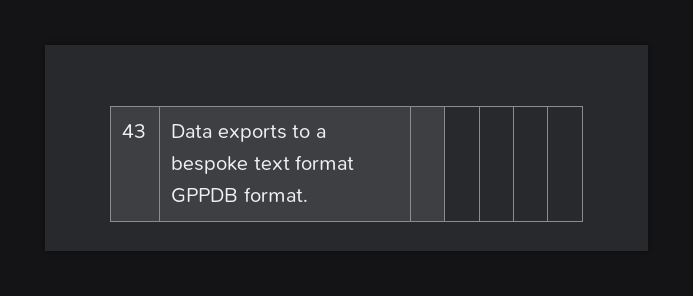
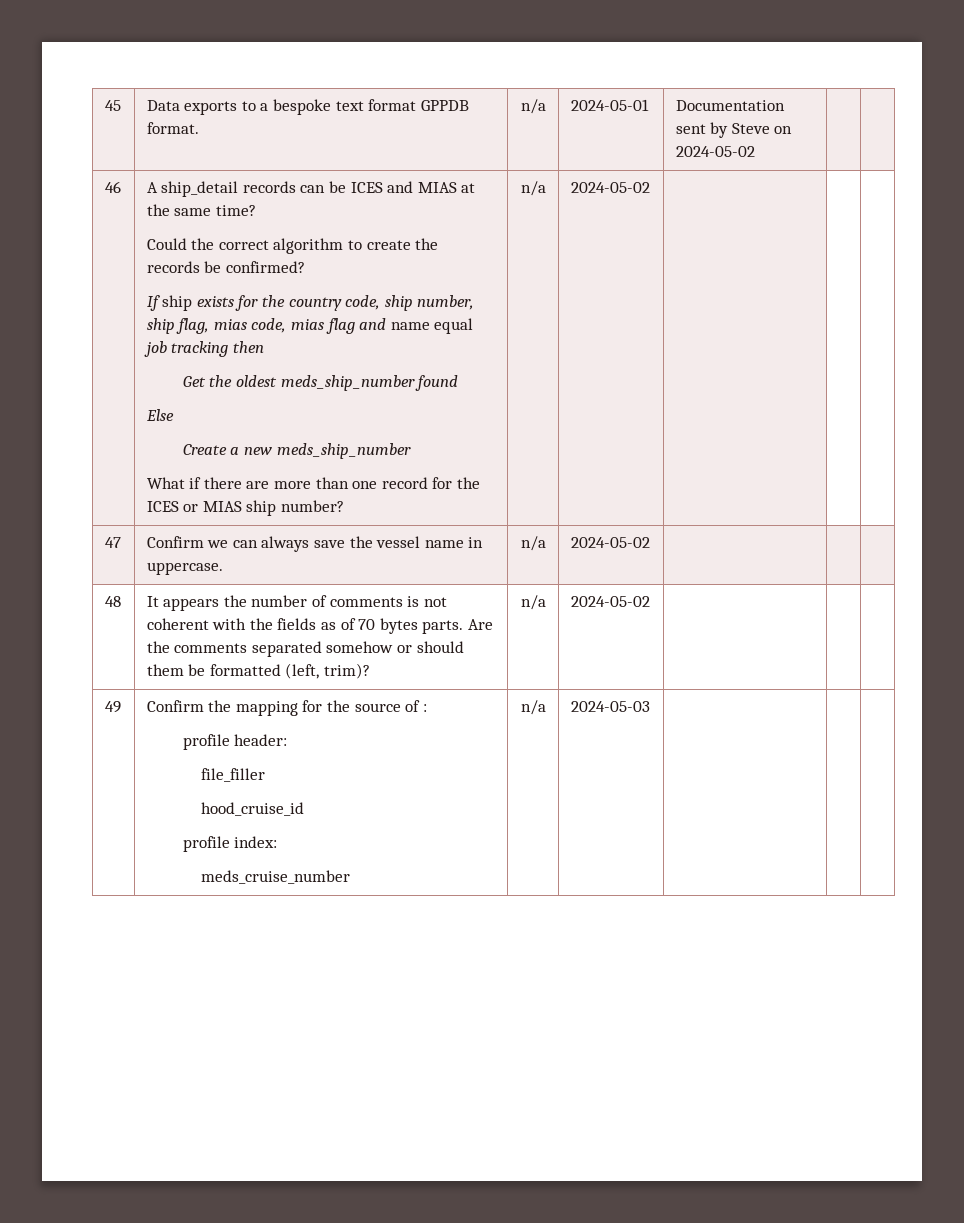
[122,124,147,138] 43 -> [104,100,121,111] 45
(308, 194) | -> [520,99,546,114] [570,99,649,111] [675,100,785,111] [675,122,793,138] [675,146,755,157] [104,181,121,193] [146,181,476,197] [146,204,256,216] [146,238,439,254] [146,261,305,273] [146,295,475,311] [146,318,474,334] [143,341,264,357] [182,375,459,391] [145,409,174,421] [182,443,411,459] [146,477,480,489] [146,500,344,516] [520,181,546,196] [570,182,650,193] [104,537,121,548] [146,536,484,552] [146,562,223,575] [520,536,546,551] [570,537,650,548] [104,596,121,607] [146,595,447,611] [146,618,493,634] [146,641,464,657] [146,663,370,679] [520,595,546,610] [570,596,650,607] [104,701,121,713] [146,700,427,716] [182,734,288,750] [200,768,265,782] [200,802,304,816] [182,836,278,852] [200,870,350,884] [520,700,546,715] [570,701,650,712] n/a | 2024-05-01 | Documentation sent by Steve on 2024-05-02 | | // 46 | A ship_detail records can be ICES and MIAS at the same time? // Could the correct algorithm to create the records be confirmed? // If ship exists for the country code, ship number, ship flag, mias code, mias flag and name equal job tracking then // Get the oldest meds_ship_number found // Else // Create a new meds_ship_number // What if there are more than one record for the ICES or MIAS ship number? | n/a | 2024-05-02 | | | // 47 | Confirm we can always save the vessel name in uppercase. | n/a | 2024-05-02 | | | // 48 | It appears the number of comments is not coherent with the fields as of 70 bytes parts. Are the comments separated somehow or should them be formatted (left, trim)? | n/a | 2024-05-02 | | | // 49 | Confirm the mapping for the source of : // profile header: // file_filler // hood_cruise_id // profile index: // meds_cruise_number | n/a | 2024-05-03

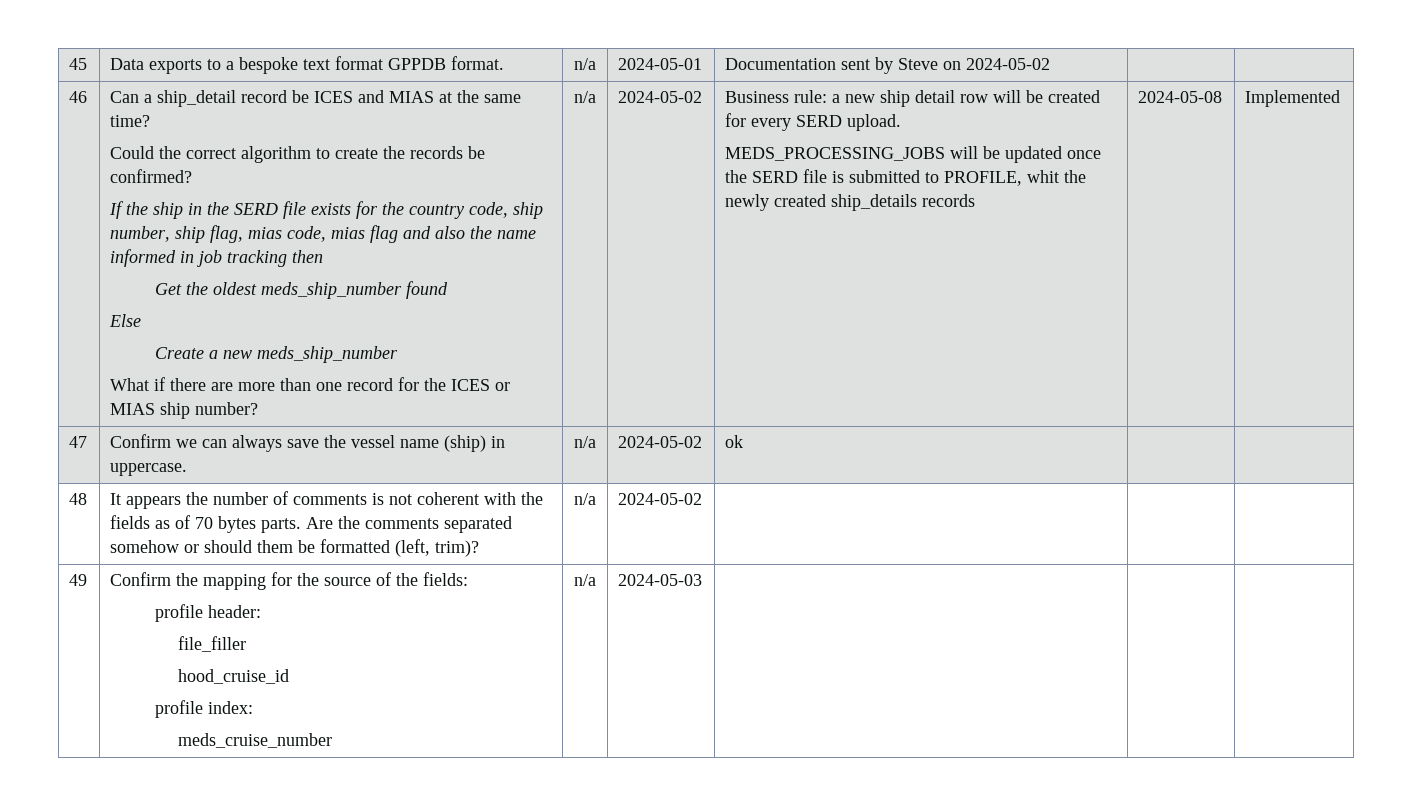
[146,181,326,197] A ship_detail records can -> [110,90,288,107] Can a ship_detail record
[162,295,193,311] ship -> [126,201,307,219] the ship in the SERD file
[390,318,474,334] name equal -> [435,226,537,239] [110,249,195,267] also the name informed in
(650, 187) | | -> [725,90,1101,107] [725,113,902,131] [725,146,1102,163] [725,169,1087,186] [725,194,976,211] [1138,91,1223,103] [1245,90,1341,107] Business rule: a new ship detail row will be created for every SERD upload. // MEDS_PROCESSING_JOBS will be updated once the SERD file is submitted to PROFILE, whit the newly created ship_details records | 2024-05-08 | Implemented
(464, 544) none -> [444,435,487,452] (ship)
(650, 542) none -> [725,435,744,448] ok
[422,704,427,712] : -> [396,572,469,586] the fields:

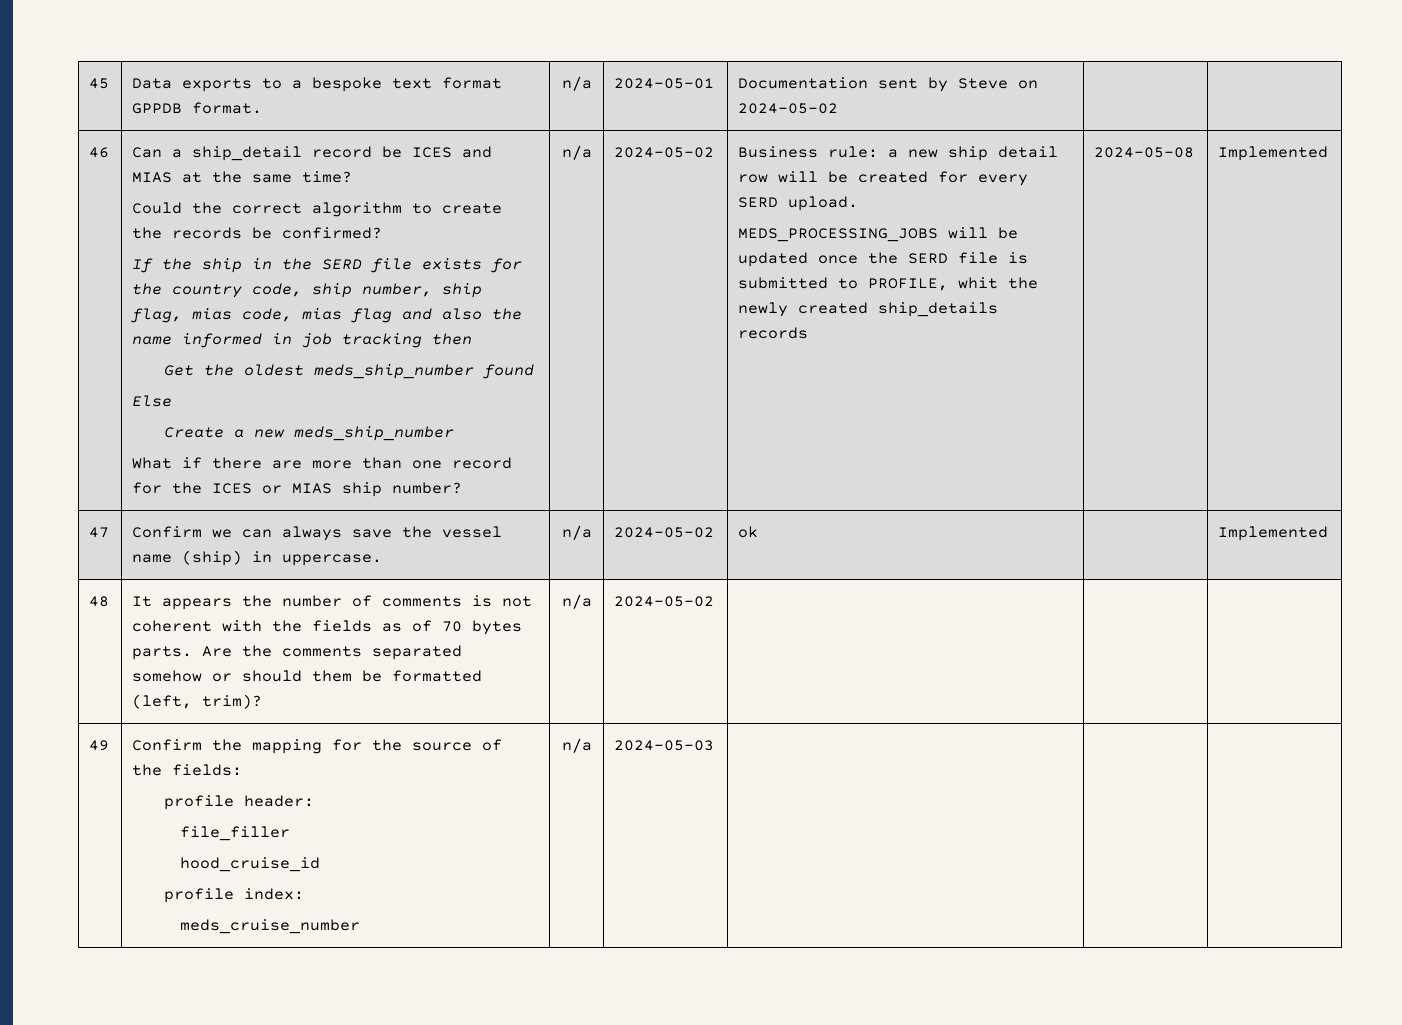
(744, 441) none -> [1218,526,1329,541] Implemented

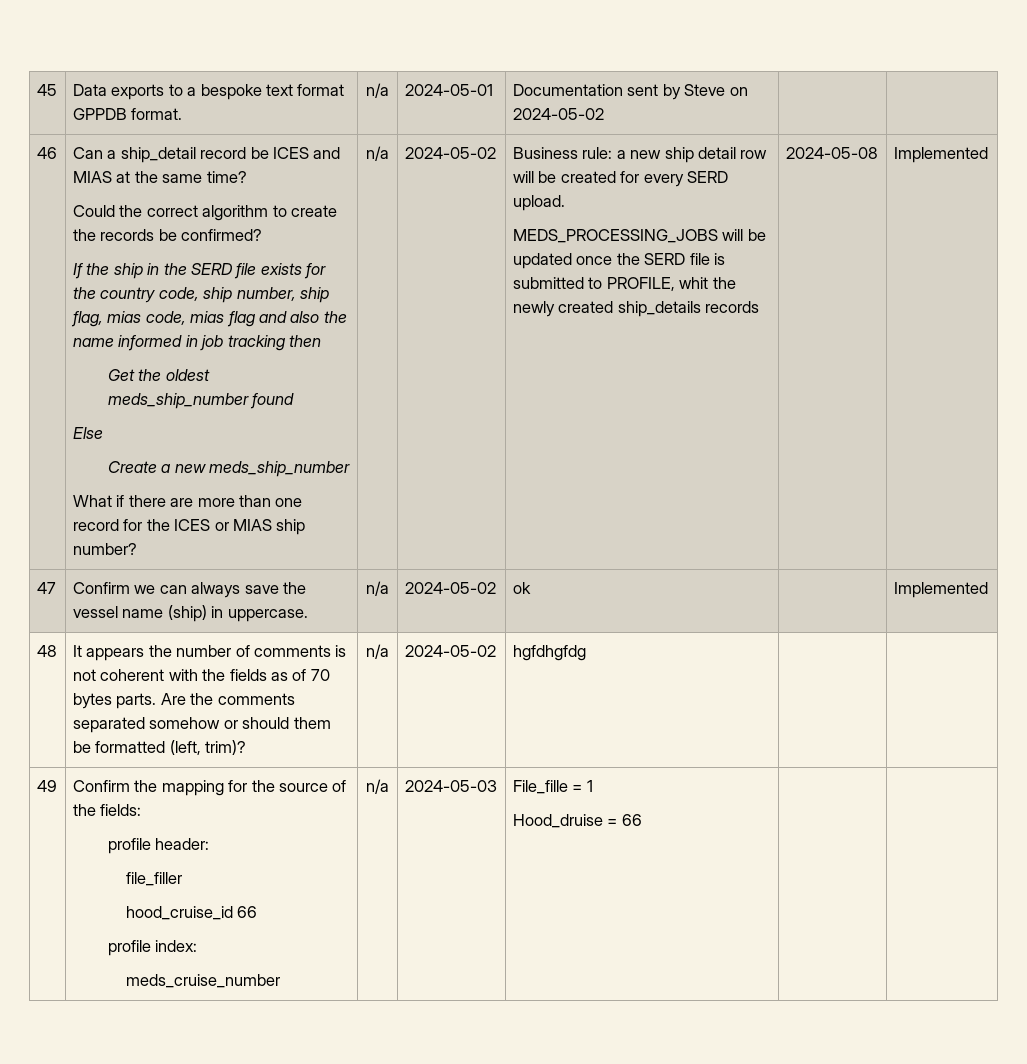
(715, 601) none -> [512,645,586,661] hgfdhgfdg
(321, 864) none -> [236,906,257,918] 66
(715, 745) none -> [512,780,593,794] [512,814,642,828] File_fille = 1 // Hood_druise = 66

